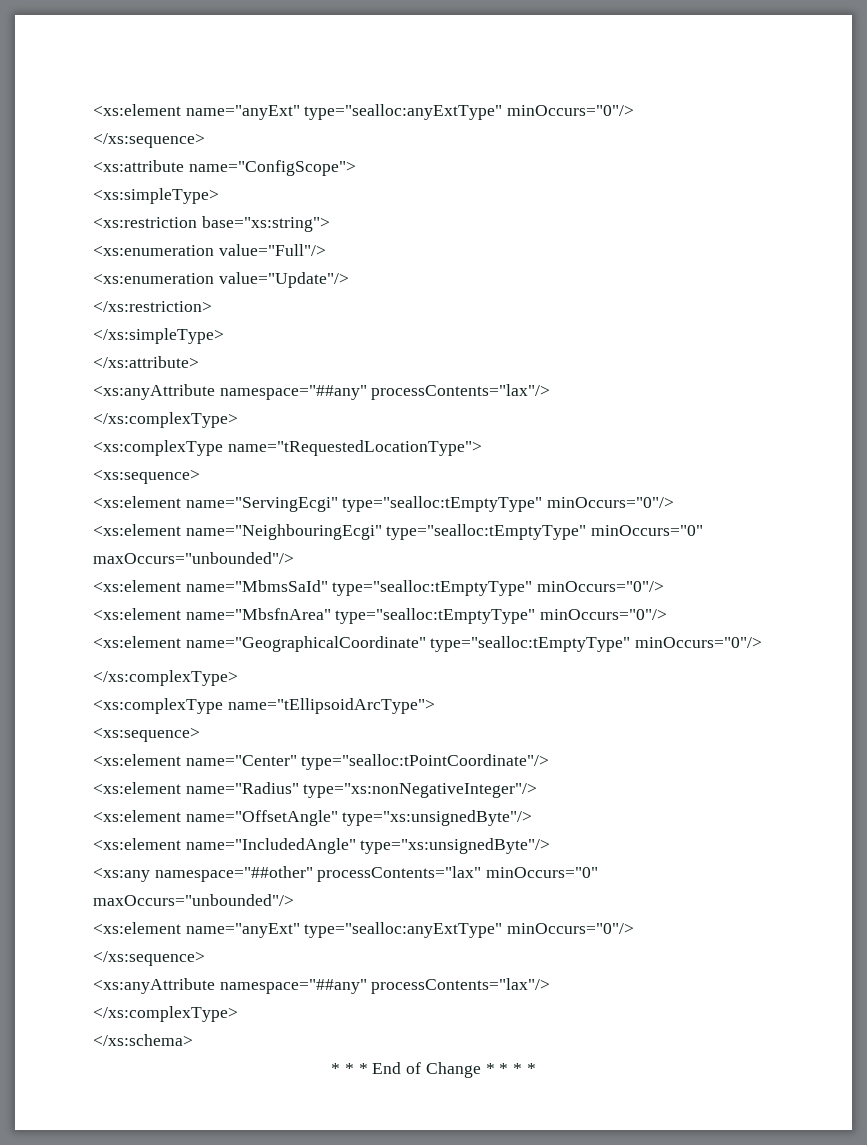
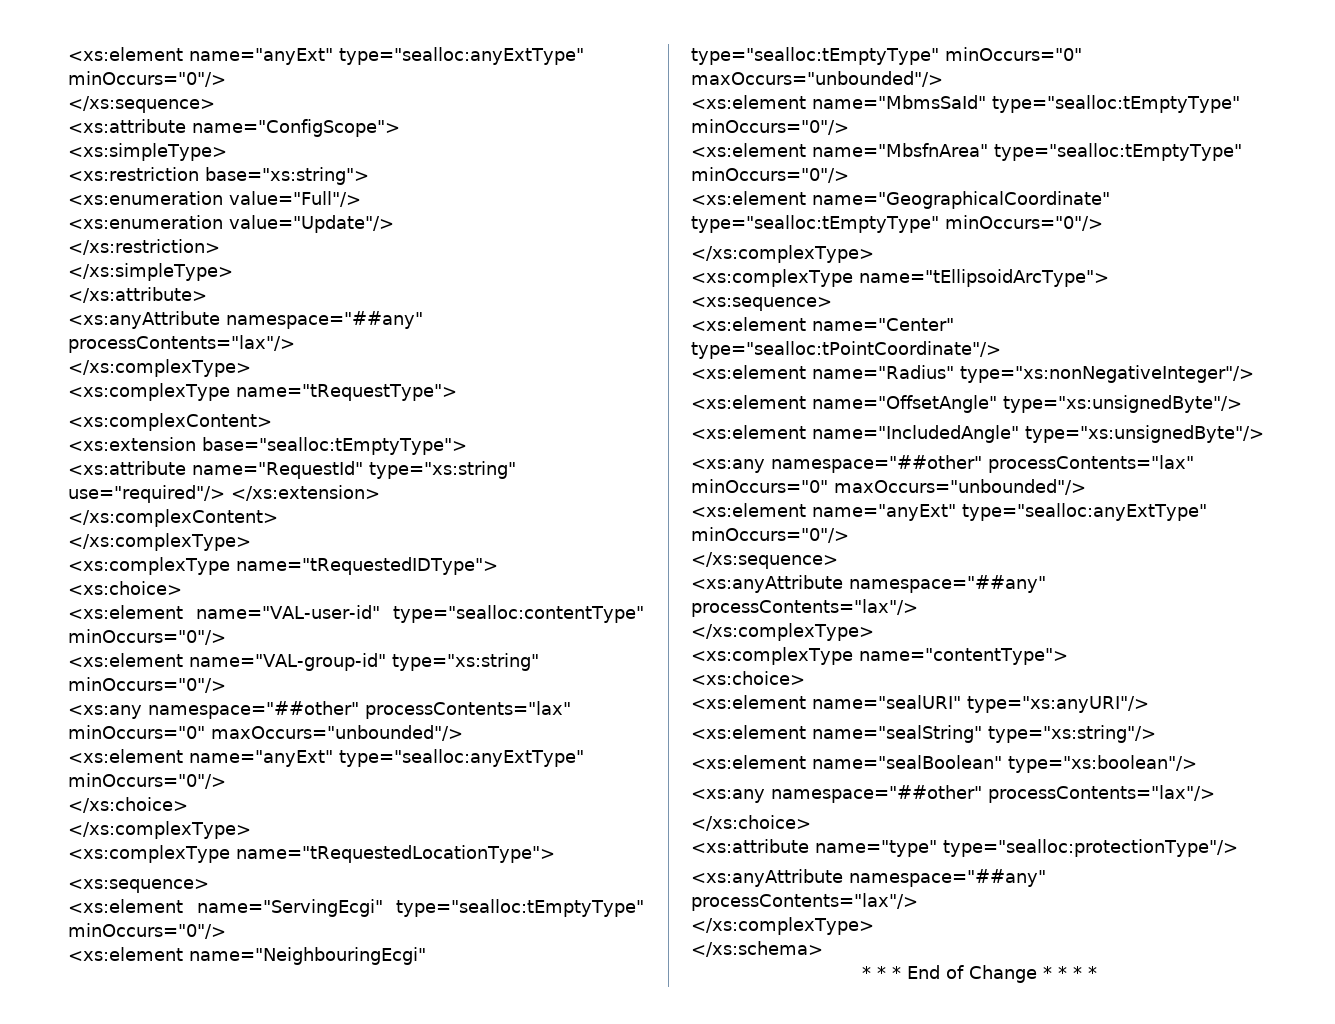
(238, 420) none -> [68,383,457,401] [68,413,272,431] [68,437,467,455] [68,461,516,479] [68,485,380,503] [68,509,278,527] [68,533,251,551] [68,557,498,575] [68,581,182,595] [68,605,645,623] [68,629,226,645] [68,653,539,671] [68,677,226,693] [68,701,571,719] [68,725,463,741] [68,749,584,767] [68,773,226,789] [68,797,188,813] [68,821,251,839] // <xs:complexType name="tRequestType"> // <xs:complexContent> // <xs:extension base="sealloc:tEmptyType"> // <xs:attribute name="RequestId" type="xs:string" use="required"/> </xs:extension> // </xs:complexContent> // </xs:complexType> // <xs:complexType name="tRequestedIDType"> // <xs:choice> // <xs:element name="VAL-user-id" type="sealloc:contentType" minOccurs="0"/> // <xs:element name="VAL-group-id" type="xs:string" minOccurs="0"/> // <xs:any namespace="##other" processContents="lax" minOccurs="0" maxOccurs="unbounded"/> // <xs:element name="anyExt" type="sealloc:anyExtType" minOccurs="0"/> // </xs:choice> // </xs:complexType>
(238, 1014) none -> [691,647,1068,665] [691,671,805,685] [691,695,1149,713] [691,725,1156,743] [691,755,1197,773] [691,785,1215,803] [691,815,811,831] [691,839,1238,857] [691,869,1046,887] [691,893,918,911] [691,917,874,935] // <xs:complexType name="contentType"> // <xs:choice> // <xs:element name="sealURI" type="xs:anyURI"/> // <xs:element name="sealString" type="xs:string"/> // <xs:element name="sealBoolean" type="xs:boolean"/> // <xs:any namespace="##other" processContents="lax"/> // </xs:choice> // <xs:attribute name="type" type="sealloc:protectionType"/> // <xs:anyAttribute namespace="##any" processContents="lax"/> // </xs:complexType>

